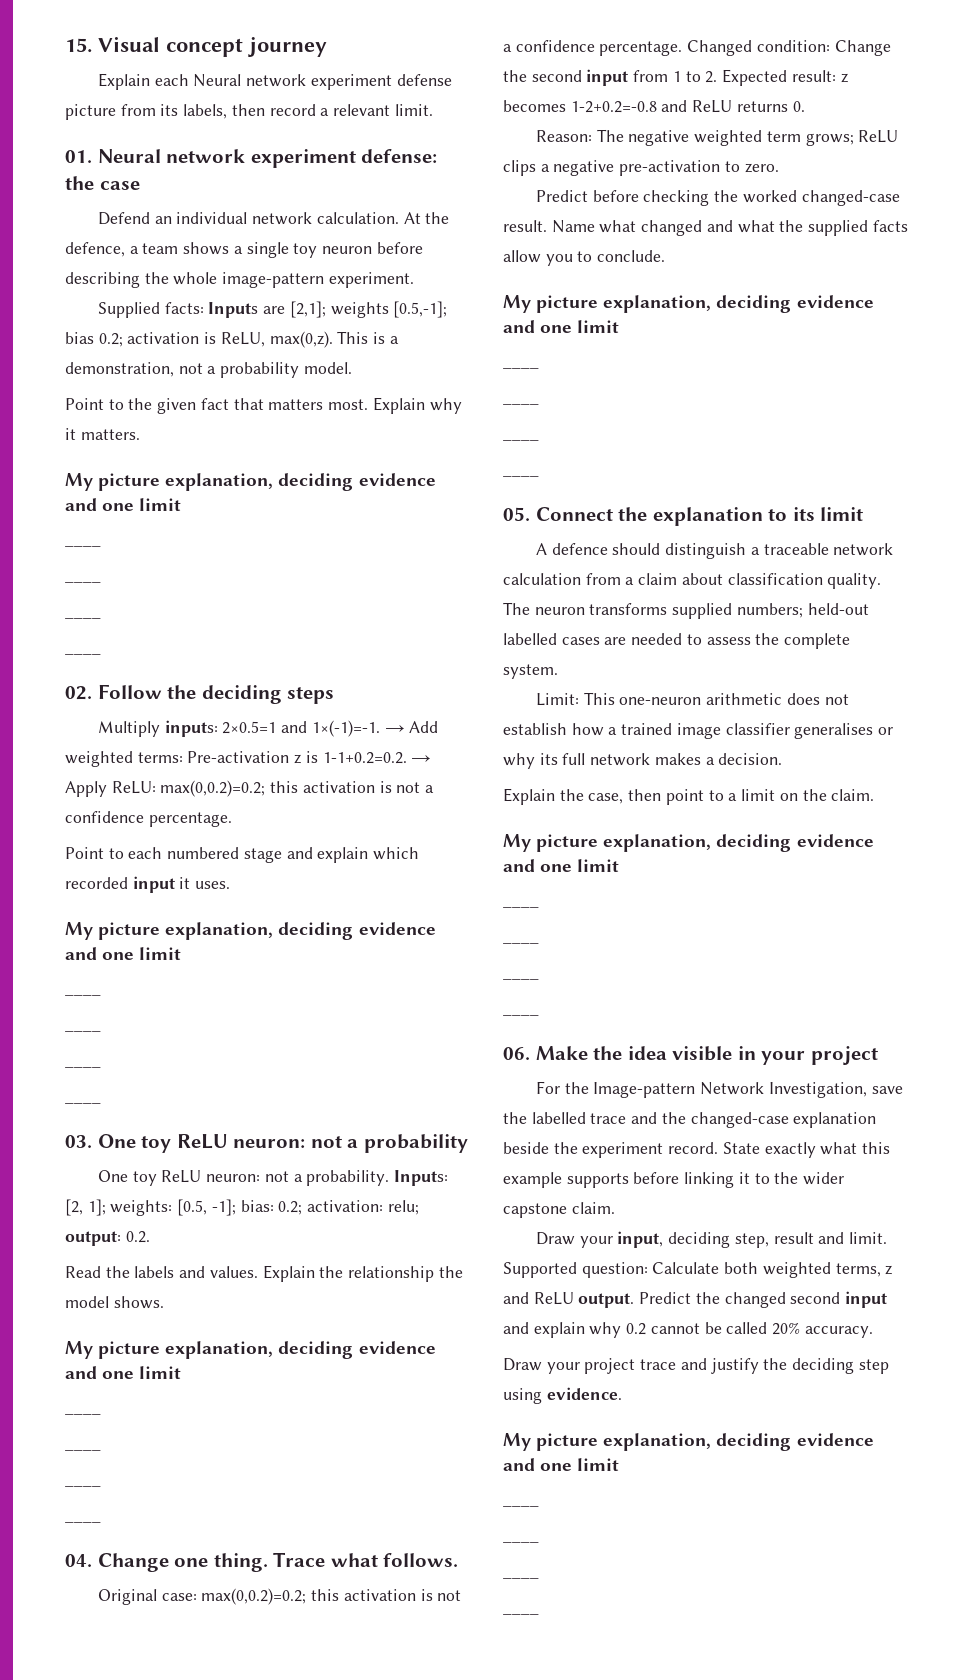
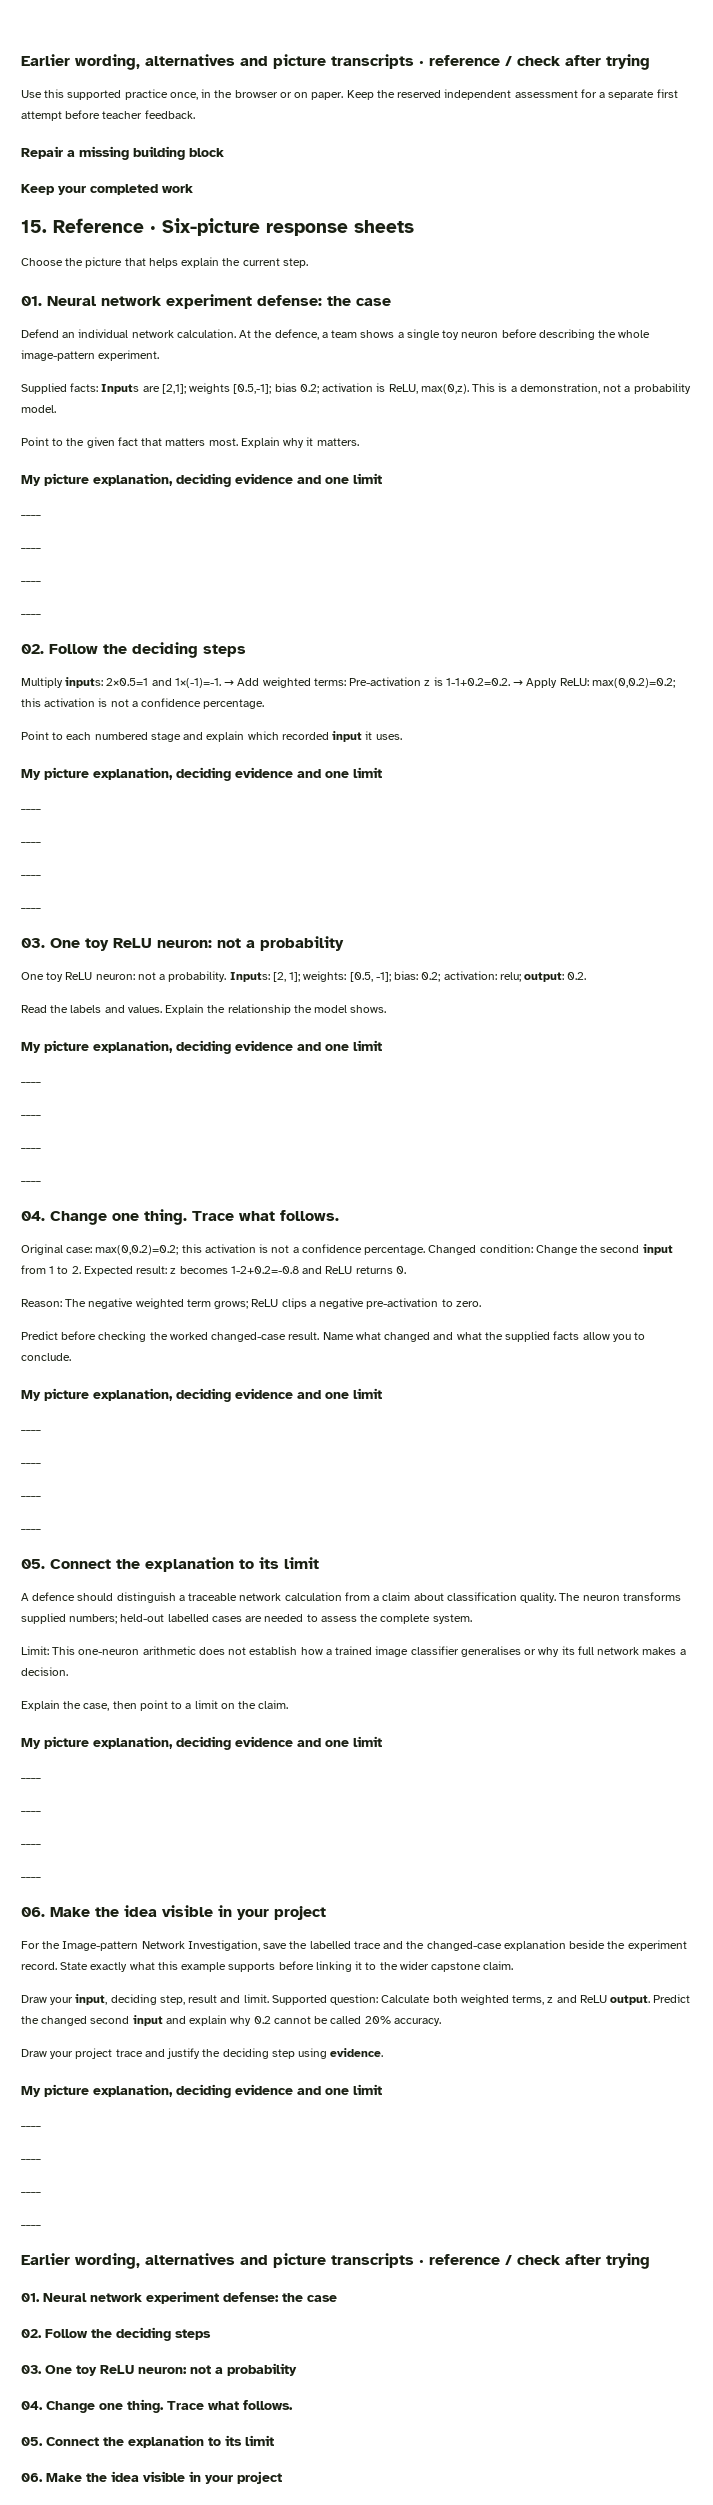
[65,36,327,57] [98,73,452,90] [65,104,433,120] 15. Visual concept journey // Explain each Neural network experiment defense picture from its labels, then record a relevant limit. -> [21,54,650,70] [21,89,678,100] [21,110,195,121] [21,146,224,160] [21,184,193,195] [21,218,414,236] [21,257,308,268] Earlier wording, alternatives and picture transcripts · reference / check after trying // Use this supported practice once, in the browser or on paper. Keep the reserved independent assessment for a separate first attempt before teacher feedback. // Repair a missing building block // Keep your completed work // 15. Reference · Six-picture response sheets // Choose the picture that helps explain the current step.
(539, 1613) none -> [21,2253,650,2269] [21,2291,337,2304] [21,2327,211,2341] [21,2363,297,2376] [21,2399,293,2413] [21,2435,274,2448] [21,2471,282,2484] // Earlier wording, alternatives and picture transcripts · reference / check after trying // 01. Neural network experiment defense: the case // 02. Follow the deciding steps // 03. One toy ReLU neuron: not a probability // 04. Change one thing. Trace what follows. // 05. Connect the explanation to its limit // 06. Make the idea visible in your project

